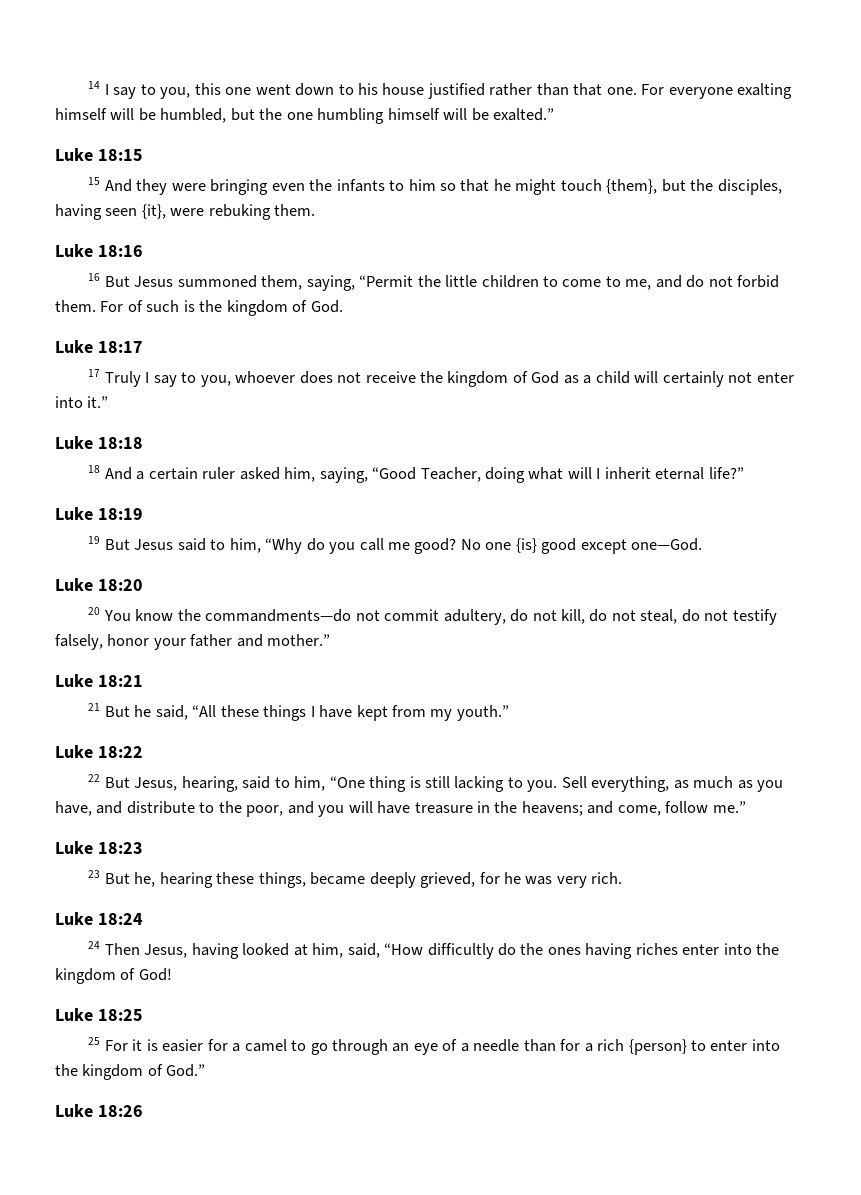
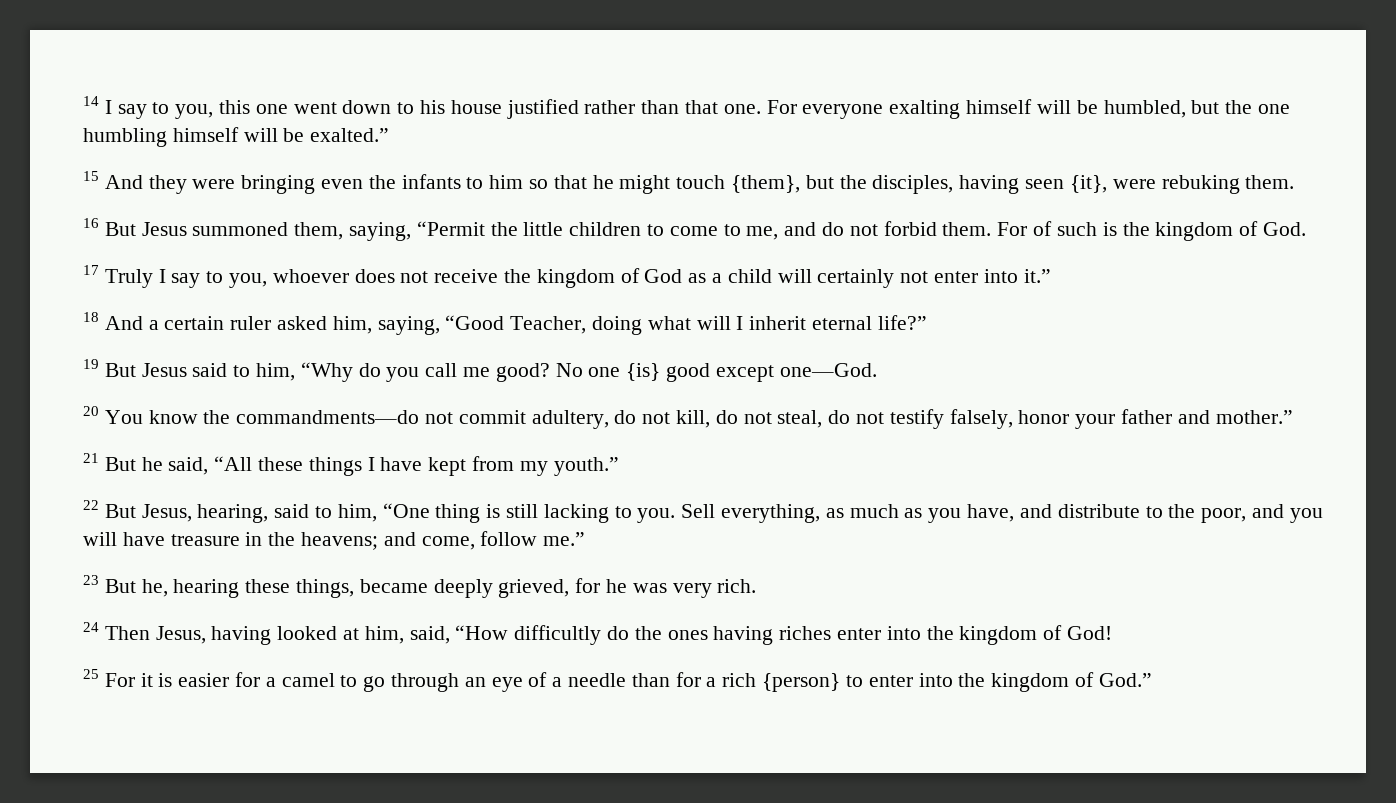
[55,148,143,161] // Luke 18:15 -> (390, 135) none
[55,244,143,257] // Luke 18:16 -> (1295, 182) none
[55,340,143,353] // Luke 18:17 -> (1306, 229) none
[55,436,143,449] // Luke 18:18 -> (1051, 276) none
[55,507,143,520] // Luke 18:19 -> (927, 322) none
[55,578,143,591] // Luke 18:20 -> (877, 370) none
[55,674,143,687] // Luke 18:21 -> (1293, 417) none
[55,745,143,758] // Luke 18:22 -> (619, 466) none
[55,841,143,854] // Luke 18:23 -> (586, 539) none
[55,912,143,925] // Luke 18:24 -> (757, 586) none
[55,1008,143,1021] // Luke 18:25 -> (1113, 633) none
[55,1104,143,1117] // Luke 18:26 -> (1152, 680) none

